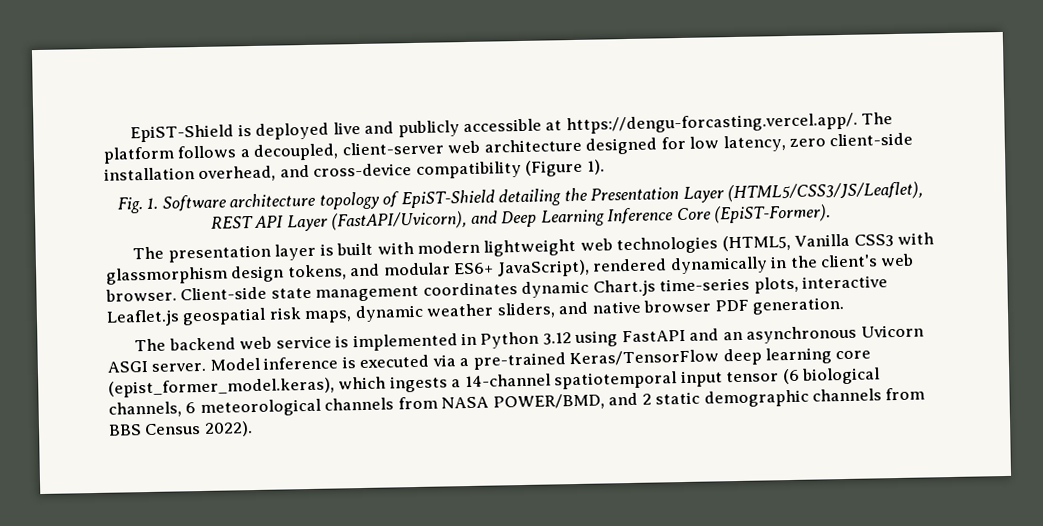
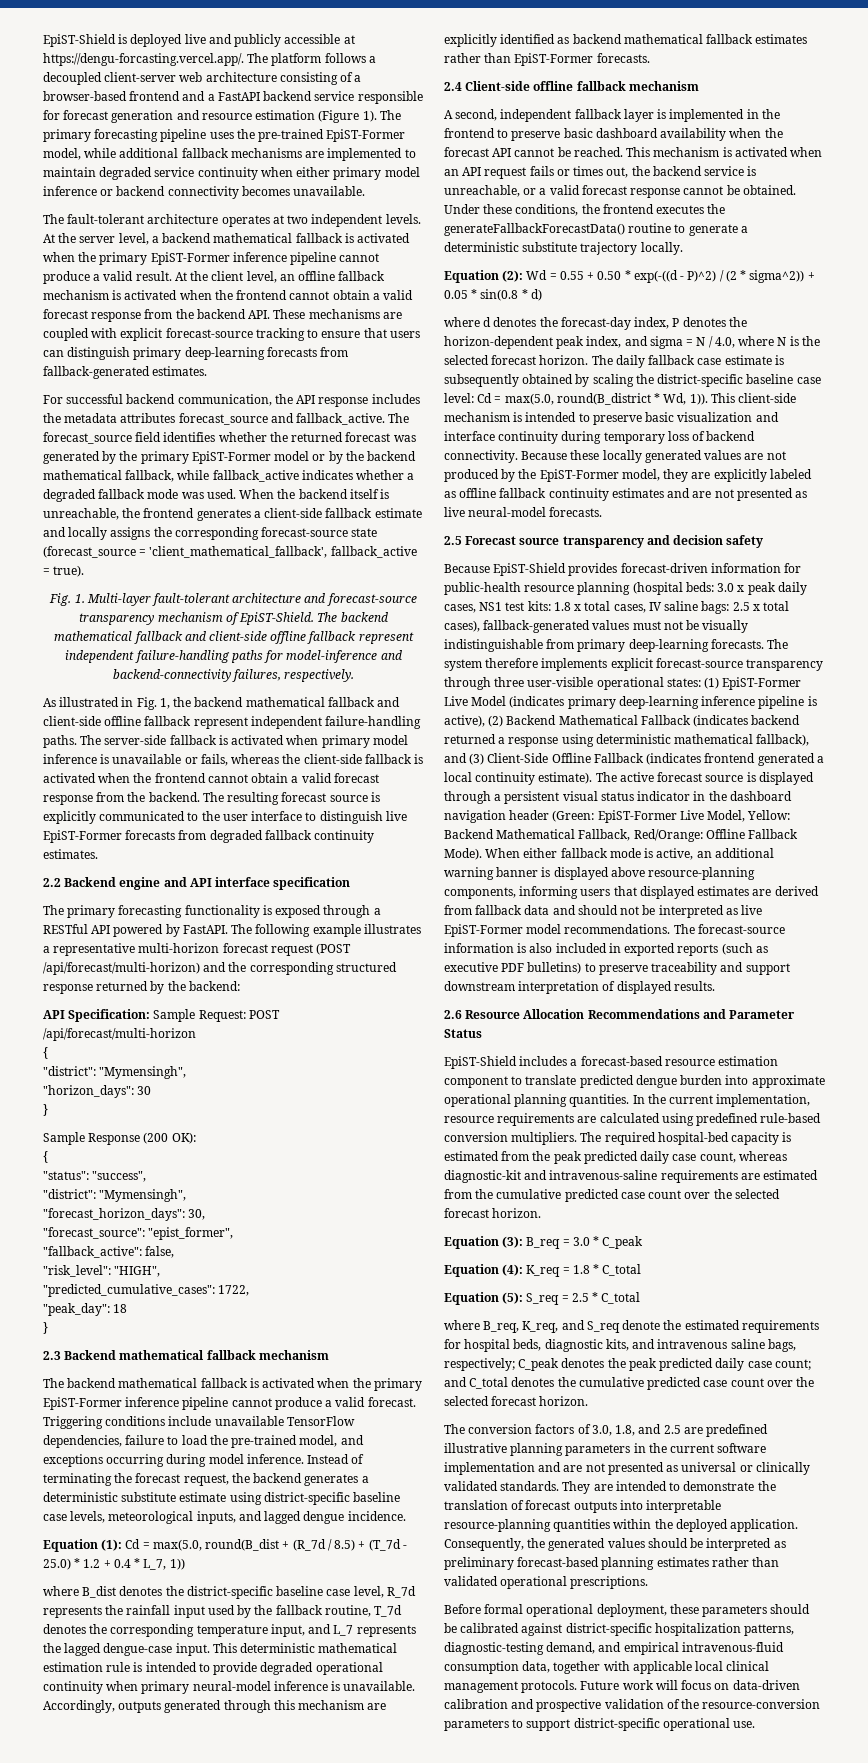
[253,143,340,161] decoupled, -> [43,72,102,85] decoupled
[585,132,914,155] [104,159,605,183] [117,181,923,214] [210,204,832,232] [132,232,935,263] [106,253,915,285] [105,275,889,302] [106,296,845,327] [134,324,924,352] [107,347,872,373] [108,367,881,398] [108,387,926,418] [108,421,253,437] designed for low latency, zero client-side installation overhead, and cross-device compatibility (Figure 1). // Fig. 1. Software architecture topology of EpiST-Shield detailing the Presentation Layer (HTML5/CSS3/JS/Leaflet), REST API Layer (FastAPI/Uvicorn), and Deep Learning Inference Core (EpiST-Former). // The presentation layer is built with modern lightweight web technologies (HTML5, Vanilla CSS3 with glassmorphism design tokens, and modular ES6+ JavaScript), rendered dynamically in the client's web browser. Client-side state management coordinates dynamic Chart.js time-series plots, interactive Leaflet.js geospatial risk maps, dynamic weather sliders, and native browser PDF generation. // The backend web service is implemented in Python 3.12 using FastAPI and an asynchronous Uvicorn ASGI server. Model inference is executed via a pre-trained Keras/TensorFlow deep learning core (epist_former_model.keras), which ingests a 14-channel spatiotemporal input tensor (6 biological channels, 6 meteorological channels from NASA POWER/BMD, and 2 static demographic channels from BBS Census 2022). -> [279,72,362,85] [43,91,423,104] [43,110,401,123] [43,129,406,142] [43,148,416,161] [43,167,420,180] [43,186,366,199] [43,214,421,227] [43,233,411,245] [43,252,380,265] [43,271,386,284] [43,290,414,300] [43,309,402,322] [43,328,420,341] [43,347,349,360] [43,366,208,379] [43,394,420,407] [43,413,410,425] [43,432,416,444] [43,451,417,464] [43,470,415,482] [43,489,390,502] [43,508,422,521] [43,527,378,540] [43,546,417,558] [43,565,85,577] [49,593,417,606] [79,612,388,625] [54,631,414,644] [65,650,402,663] [112,669,355,682] [43,697,401,710] [43,716,422,729] [43,735,408,748] [43,754,424,766] [43,773,379,783] [43,792,380,805] [43,811,407,824] [43,830,375,843] [43,849,98,859] [43,877,351,890] [43,905,381,918] [43,924,421,937] [43,943,352,956] [43,962,397,975] [43,981,240,994] [43,1009,280,1022] [43,1028,196,1041] [43,1047,48,1059] [43,1066,187,1079] [43,1085,152,1098] [43,1104,48,1116] [43,1132,196,1145] [43,1151,48,1163] [43,1171,147,1182] [43,1189,187,1202] [43,1208,206,1221] [43,1227,234,1240] [43,1246,175,1258] [43,1265,161,1277] [43,1284,250,1297] [43,1303,128,1316] [43,1322,48,1334] [43,1350,329,1360] [43,1378,422,1391] [43,1397,416,1410] [43,1416,355,1429] [43,1435,364,1448] [43,1454,365,1467] [43,1473,369,1486] [43,1492,401,1505] [43,1511,406,1524] [43,1539,407,1552] [43,1558,185,1570] [43,1586,416,1599] [43,1605,403,1618] [43,1624,416,1637] [43,1643,398,1656] [43,1662,383,1675] [43,1681,416,1694] [43,1700,387,1713] [444,34,808,47] [444,53,650,66] [444,81,699,91] [444,109,780,122] [444,128,783,141] [444,147,823,157] [444,166,757,179] [444,185,796,198] [444,204,726,216] [444,223,748,236] [444,242,683,255] [444,270,815,283] [444,289,542,301] [444,317,747,330] [444,336,820,349] [444,355,784,368] [444,374,821,387] [444,393,797,405] [444,412,779,425] [444,431,756,444] [444,450,786,463] [444,469,812,482] [444,488,808,501] [444,507,603,517] [444,535,764,548] [444,563,802,576] [444,582,807,595] [444,601,790,614] [444,620,749,633] [444,639,789,652] [444,658,824,671] [444,677,802,690] [444,696,817,709] [444,715,801,727] [444,734,810,747] [444,753,824,766] [444,772,814,785] [444,791,792,804] [444,810,791,823] [444,829,799,842] [444,848,774,860] [444,867,756,880] [444,886,819,899] [444,905,763,918] [444,924,785,937] [444,943,768,956] [444,962,790,975] [444,981,715,994] [444,1009,796,1019] [444,1029,482,1038] [444,1056,779,1069] [444,1075,825,1088] [444,1094,811,1107] [444,1113,822,1126] [444,1132,792,1145] [444,1151,787,1164] [444,1170,819,1183] [444,1189,780,1202] [444,1208,542,1218] [444,1236,644,1249] [444,1264,642,1277] [444,1292,641,1305] [444,1320,819,1333] [444,1339,796,1352] [444,1358,811,1371] [444,1377,815,1390] [444,1396,589,1406] [444,1424,769,1437] [444,1443,767,1456] [444,1462,810,1475] [444,1481,776,1494] [444,1500,722,1513] [444,1519,799,1532] [444,1538,786,1551] [444,1557,780,1570] [444,1576,649,1589] [444,1604,811,1617] [444,1623,795,1636] [444,1642,784,1655] [444,1661,770,1674] [444,1680,800,1693] [444,1699,821,1712] [444,1718,756,1731] consisting of a browser-based frontend and a FastAPI backend service responsible for forecast generation and resource estimation (Figure 1). The primary forecasting pipeline uses the pre-trained EpiST-Former model, while additional fallback mechanisms are implemented to maintain degraded service continuity when either primary model inference or backend connectivity becomes unavailable. // The fault-tolerant architecture operates at two independent levels. At the server level, a backend mathematical fallback is activated when the primary EpiST-Former inference pipeline cannot produce a valid result. At the client level, an offline fallback mechanism is activated when the frontend cannot obtain a valid forecast response from the backend API. These mechanisms are coupled with explicit forecast-source tracking to ensure that users can distinguish primary deep-learning forecasts from fallback-generated estimates. // For successful backend communication, the API response includes the metadata attributes forecast_source and fallback_active. The forecast_source field identifies whether the returned forecast was generated by the primary EpiST-Former model or by the backend mathematical fallback, while fallback_active indicates whether a degraded fallback mode was used. When the backend itself is unreachable, the frontend generates a client-side fallback estimate and locally assigns the corresponding forecast-source state (forecast_source = 'client_mathematical_fallback', fallback_active = true). // Fig. 1. Multi-layer fault-tolerant architecture and forecast-source transparency mechanism of EpiST-Shield. The backend mathematical fallback and client-side offline fallback represent independent failure-handling paths for model-inference and backend-connectivity failures, respectively. // As illustrated in Fig. 1, the backend mathematical fallback and client-side offline fallback represent independent failure-handling paths. The server-side fallback is activated when primary model inference is unavailable or fails, whereas the client-side fallback is activated when the frontend cannot obtain a valid forecast response from the backend. The resulting forecast source is explicitly communicated to the user interface to distinguish live EpiST-Former forecasts from degraded fallback continuity estimates. // 2.2 Backend engine and API interface specification // The primary forecasting functionality is exposed through a RESTful API powered by FastAPI. The following example illustrates a representative multi-horizon forecast request (POST /api/forecast/multi-horizon) and the corresponding structured response returned by the backend: // API Specification: Sample Request: POST /api/forecast/multi-horizon // { // "district": "Mymensingh", // "horizon_days": 30 // } // Sample Response (200 OK): // { // "status": "success", // "district": "Mymensingh", // "forecast_horizon_days": 30, // "forecast_source": "epist_former", // "fallback_active": false, // "risk_level": "HIGH", // "predicted_cumulative_cases": 1722, // "peak_day": 18 // } // 2.3 Backend mathematical fallback mechanism // The backend mathematical fallback is activated when the primary EpiST-Former inference pipeline cannot produce a valid forecast. Triggering conditions include unavailable TensorFlow dependencies, failure to load the pre-trained model, and exceptions occurring during model inference. Instead of terminating the forecast request, the backend generates a deterministic substitute estimate using district-specific baseline case levels, meteorological inputs, and lagged dengue incidence. // Equation (1): Cd = max(5.0, round(B_dist + (R_7d / 8.5) + (T_7d - 25.0) * 1.2 + 0.4 * L_7, 1)) // where B_dist denotes the district-specific baseline case level, R_7d represents the rainfall input used by the fallback routine, T_7d denotes the corresponding temperature input, and L_7 represents the lagged dengue-case input. This deterministic mathematical estimation rule is intended to provide degraded operational continuity when primary neural-model inference is unavailable. Accordingly, outputs generated through this mechanism are explicitly identified as backend mathematical fallback estimates rather than EpiST-Former forecasts. // 2.4 Client-side offline fallback mechanism // A second, independent fallback layer is implemented in the frontend to preserve basic dashboard availability when the forecast API cannot be reached. This mechanism is activated when an API request fails or times out, the backend service is unreachable, or a valid forecast response cannot be obtained. Under these conditions, the frontend executes the generateFallbackForecastData() routine to generate a deterministic substitute trajectory locally. // Equation (2): Wd = 0.55 + 0.50 * exp(-((d - P)^2) / (2 * sigma^2)) + 0.05 * sin(0.8 * d) // where d denotes the forecast-day index, P denotes the horizon-dependent peak index, and sigma = N / 4.0, where N is the selected forecast horizon. The daily fallback case estimate is subsequently obtained by scaling the district-specific baseline case level: Cd = max(5.0, round(B_district * Wd, 1)). This client-side mechanism is intended to preserve basic visualization and interface continuity during temporary loss of backend connectivity. Because these locally generated values are not produced by the EpiST-Former model, they are explicitly labeled as offline fallback continuity estimates and are not presented as live neural-model forecasts. // 2.5 Forecast source transparency and decision safety // Because EpiST-Shield provides forecast-driven information for public-health resource planning (hospital beds: 3.0 x peak daily cases, NS1 test kits: 1.8 x total cases, IV saline bags: 2.5 x total cases), fallback-generated values must not be visually indistinguishable from primary deep-learning forecasts. The system therefore implements explicit forecast-source transparency through three user-visible operational states: (1) EpiST-Former Live Model (indicates primary deep-learning inference pipeline is active), (2) Backend Mathematical Fallback (indicates backend returned a response using deterministic mathematical fallback), and (3) Client-Side Offline Fallback (indicates frontend generated a local continuity estimate). The active forecast source is displayed through a persistent visual status indicator in the dashboard navigation header (Green: EpiST-Former Live Model, Yellow: Backend Mathematical Fallback, Red/Orange: Offline Fallback Mode). When either fallback mode is active, an additional warning banner is displayed above resource-planning components, informing users that displayed estimates are derived from fallback data and should not be interpreted as live EpiST-Former model recommendations. The forecast-source information is also included in exported reports (such as executive PDF bulletins) to preserve traceability and support downstream interpretation of displayed results. // 2.6 Resource Allocation Recommendations and Parameter Status // EpiST-Shield includes a forecast-based resource estimation component to translate predicted dengue burden into approximate operational planning quantities. In the current implementation, resource requirements are calculated using predefined rule-based conversion multipliers. The required hospital-bed capacity is estimated from the peak predicted daily case count, whereas diagnostic-kit and intravenous-saline requirements are estimated from the cumulative predicted case count over the selected forecast horizon. // Equation (3): B_req = 3.0 * C_peak // Equation (4): K_req = 1.8 * C_total // Equation (5): S_req = 2.5 * C_total // where B_req, K_req, and S_req denote the estimated requirements for hospital beds, diagnostic kits, and intravenous saline bags, respectively; C_peak denotes the peak predicted daily case count; and C_total denotes the cumulative predicted case count over the selected forecast horizon. // The conversion factors of 3.0, 1.8, and 2.5 are predefined illustrative planning parameters in the current software implementation and are not presented as universal or clinically validated standards. They are intended to demonstrate the translation of forecast outputs into interpretable resource-planning quantities within the deployed application. Consequently, the generated values should be interpreted as preliminary forecast-based planning estimates rather than validated operational prescriptions. // Before formal operational deployment, these parameters should be calibrated against district-specific hospitalization patterns, diagnostic-testing demand, and empirical intravenous-fluid consumption data, together with applicable local clinical management protocols. Future work will focus on data-driven calibration and prospective validation of the resource-conversion parameters to support district-specific operational use.

